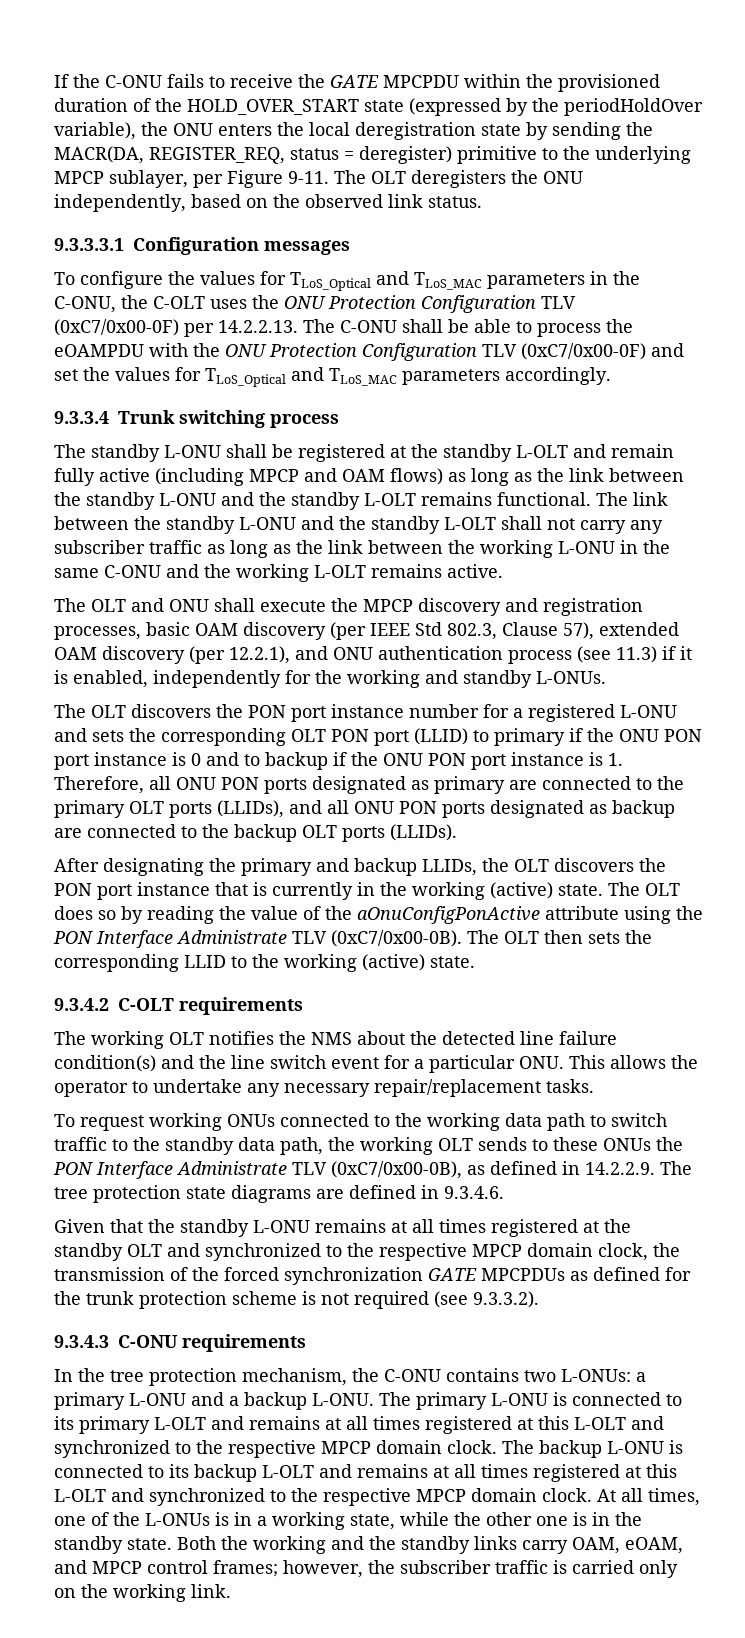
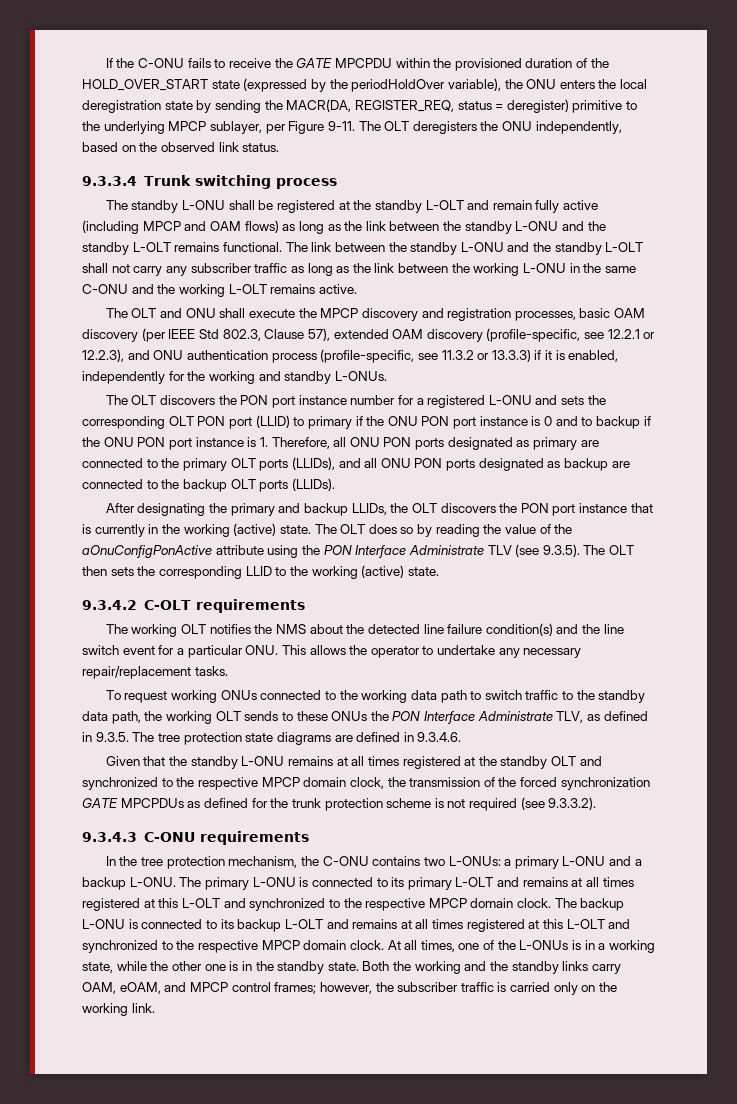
[54,237,350,255] [54,271,640,291] [54,295,576,313] [54,319,633,337] [54,343,684,361] [54,367,611,387] // 9.3.3.3.1 Configuration messages // To configure the values for TLoS_Optical and TLoS_MAC parameters in the C-ONU, the C-OLT uses the ONU Protection Configuration TLV (0xC7/0x00-0F) per 14.2.2.13. The C-ONU shall be able to process the eOAMPDU with the ONU Protection Configuration TLV (0xC7/0x00-0F) and set the values for TLoS_Optical and TLoS_MAC parameters accordingly. -> (280, 147) none
[189,646,657,664] (per 12.2.1), and ONU authentication process (see 11.3) -> [486,328,656,342] [82,349,531,363] (profile-specific, see 12.2.1 or 12.2.3), and ONU authentication process (profile-specific, see 11.3.2 or 13.3.3)
[331,930,462,947] (0xC7/0x00-0B). -> [515,544,580,557] (see 9.3.5).
[292,1161,462,1179] TLV (0xC7/0x00-0B), -> [556,711,584,723] TLV,
[585,1162,655,1175] 14.2.2.9. -> [95,732,129,742] 9.3.5.

